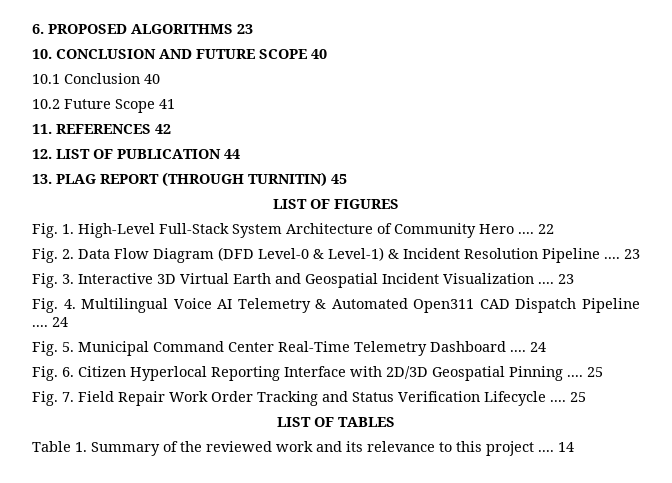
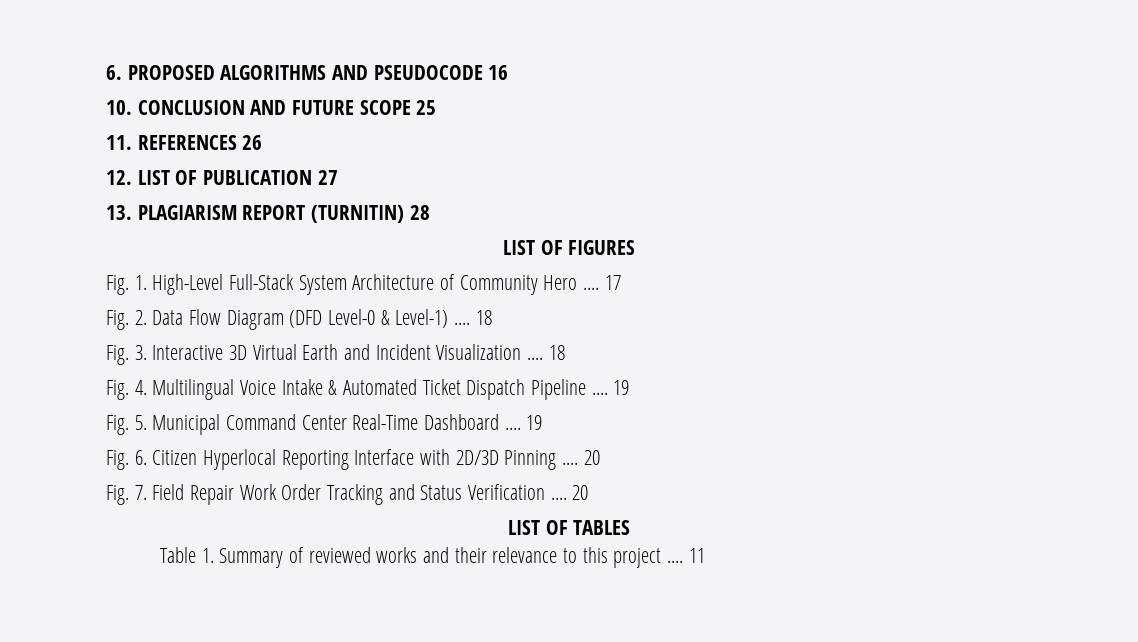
[237,24,253,34] 23 -> [332,65,509,80] AND PSEUDOCODE 16
[311,49,327,59] [32,73,160,84] [32,99,175,113] 40 // 10.1 Conclusion 40 // 10.2 Future Scope 41 -> [416,100,437,115] 25
[155,124,171,134] 42 -> [242,135,263,150] 26
[224,149,240,159] 44 -> [317,170,338,185] 27
[56,172,347,187] PLAG REPORT (THROUGH TURNITIN) 45 -> [137,205,430,223] PLAGIARISM REPORT (TURNITIN) 28
[538,224,554,234] 22 -> [604,275,621,290] 17
[388,248,640,263] & Incident Resolution Pipeline .... 23 -> [454,310,492,325] .... 18
[305,273,378,288] Geospatial -> (371, 352) none
[558,274,574,284] 23 -> [548,345,565,360] 18
[217,298,510,313] AI Telemetry & Automated Open311 CAD -> [281,379,461,395] Intake & Automated Ticket
[52,317,68,327] 24 -> [613,380,630,395] 19
[354,341,427,356] Telemetry -> (419, 422) none
[530,342,546,352] 24 -> [526,415,543,430] 19
[432,366,505,381] Geospatial -> (499, 457) none
[587,367,603,377] 25 -> [583,450,600,465] 20
[484,391,586,406] Lifecycle .... 25 -> [550,485,589,500] .... 20
[180,441,363,452] the reviewed work and its -> [308,547,487,563] reviewed works and their
[558,442,574,452] 14 -> [688,548,705,563] 11

